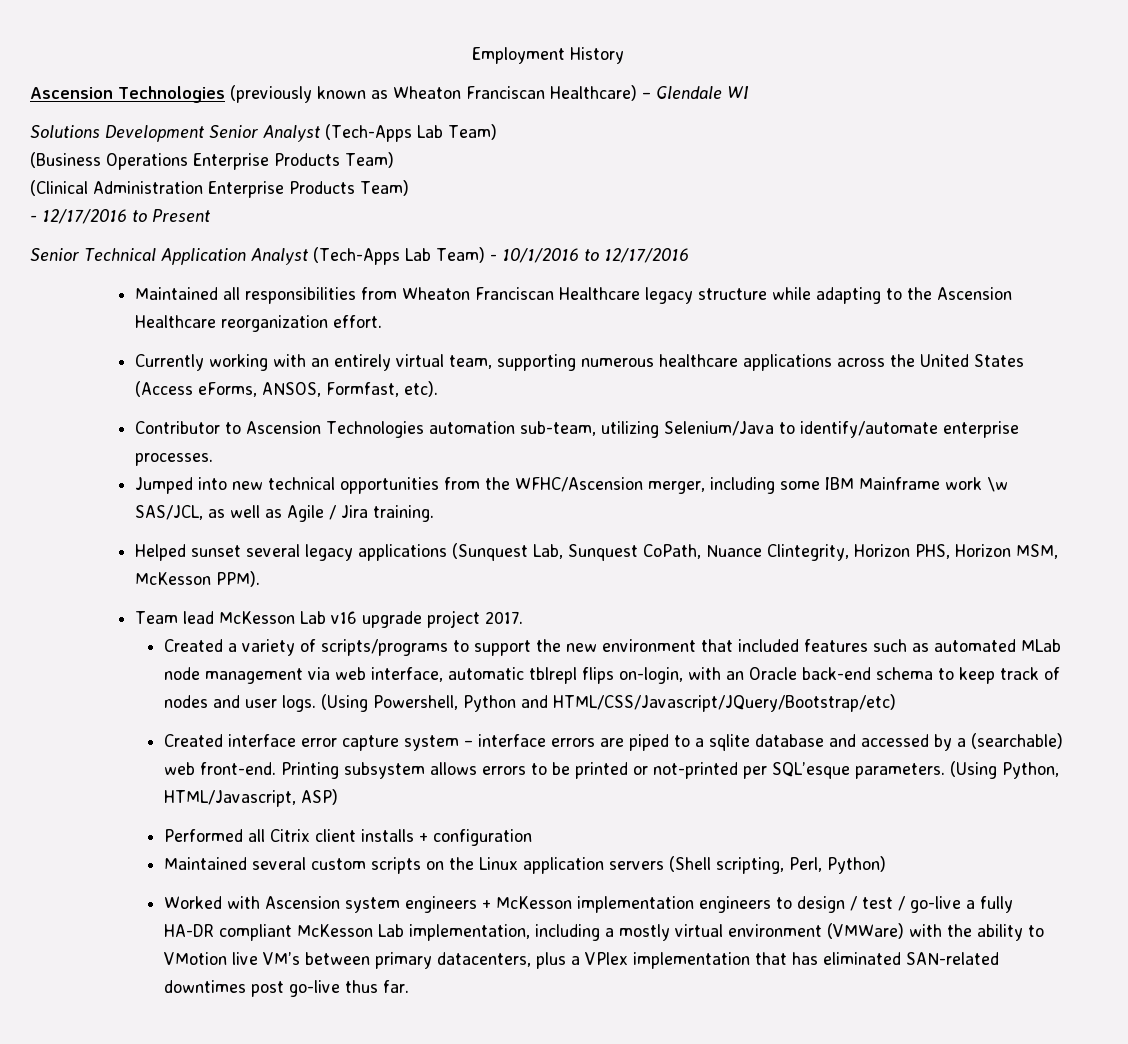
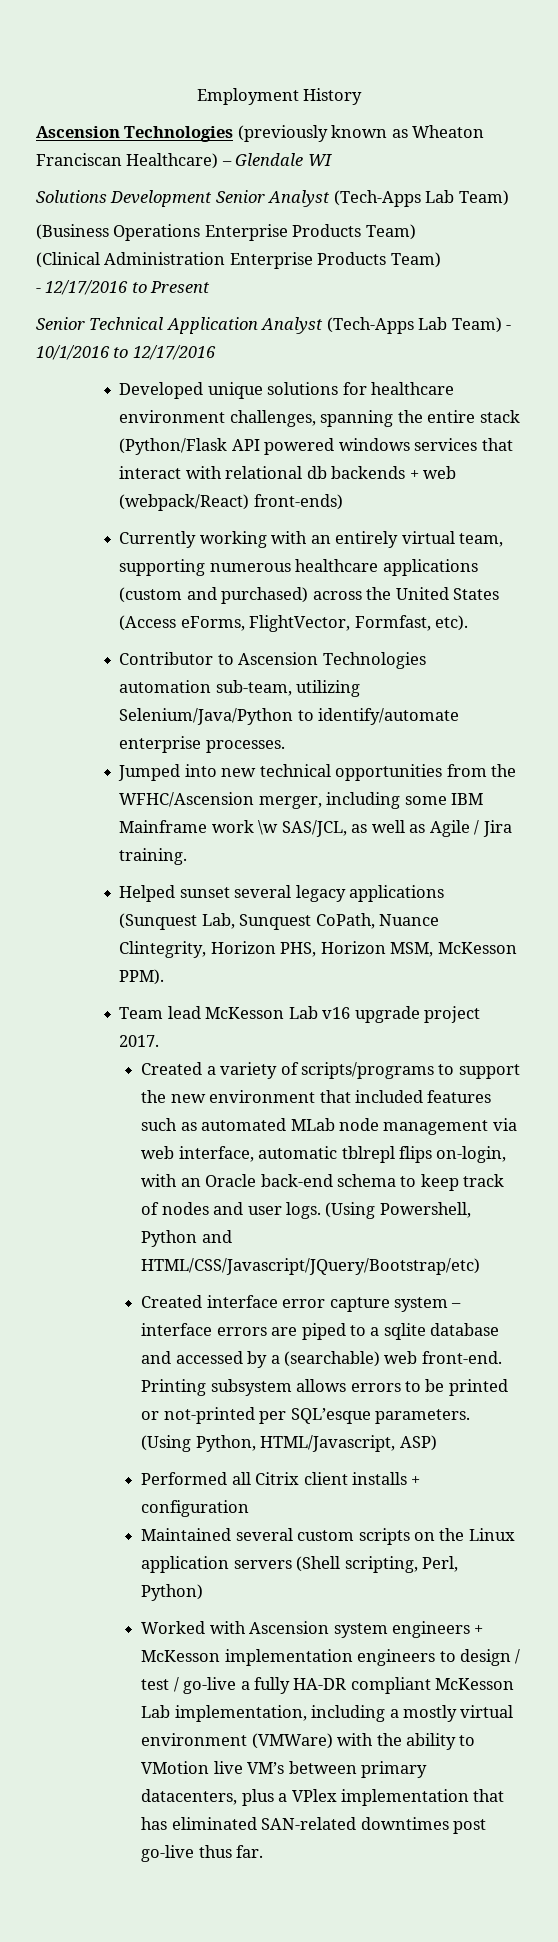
[134,287,1012,304] [134,315,382,332] Maintained all responsibilities from Wheaton Franciscan Healthcare legacy structure while adapting to the Ascension Healthcare reorganization effort. -> [119,382,455,399] [119,410,520,427] [119,438,513,455] [119,466,457,479] [119,494,343,511] Developed unique solutions for healthcare environment challenges, spanning the entire stack (Python/Flask API powered windows services that interact with relational db backends + web (webpack/React) front-ends)
(832, 362) none -> [119,587,309,604] (custom and purchased)
[261,382,321,397] ANSOS, -> [249,615,351,632] FlightVector,
[663,421,774,436] Selenium/Java -> [119,708,294,725] Selenium/Java/Python

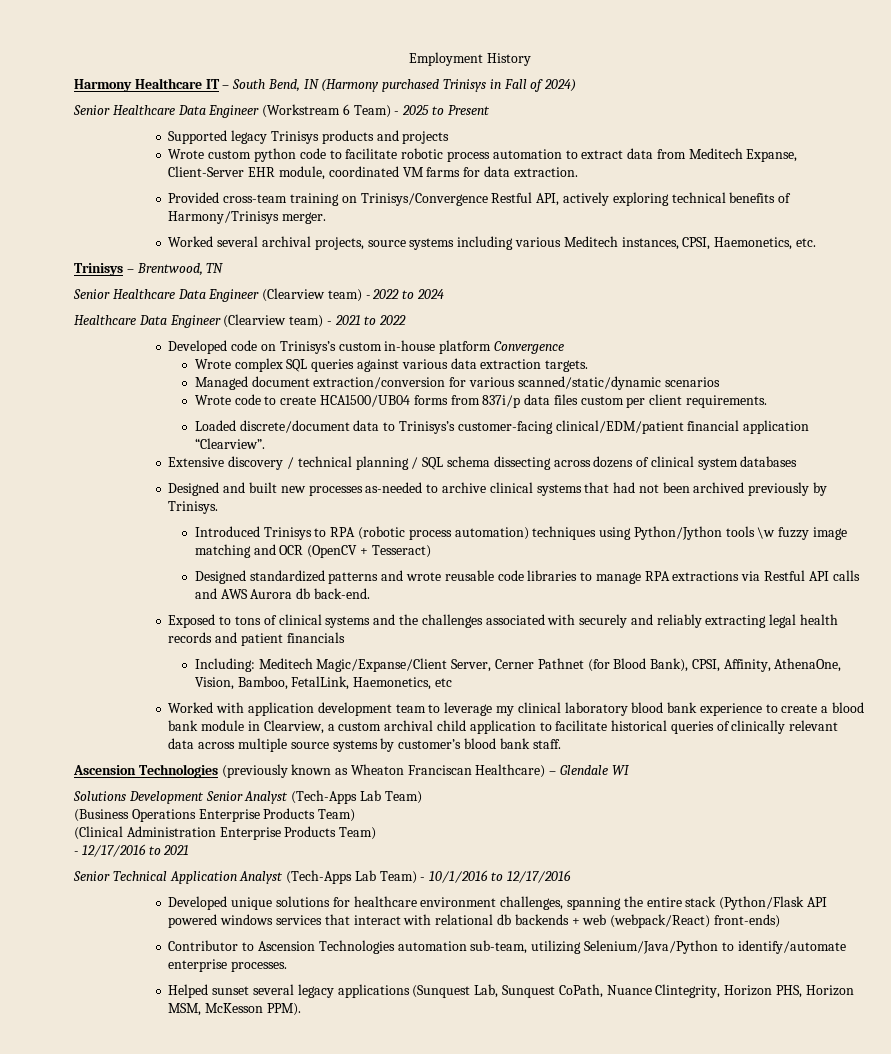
(363, 96) none -> [74,78,577,92] [73,104,490,118] [168,130,450,144] [168,148,798,162] [168,166,578,180] [168,192,792,206] [168,211,327,224] [168,236,816,250] [74,263,224,276] [73,288,445,302] [74,314,407,328] [168,340,564,354] [194,358,589,372] [194,376,720,390] [194,394,767,408] [194,420,810,434] [194,438,265,449] [168,456,798,470] [168,482,827,496] [168,501,219,514] [194,526,847,540] [194,544,431,558] [194,570,860,584] [194,588,370,599] [168,614,838,628] [168,632,345,646] [194,658,842,672] [194,676,452,690] [168,702,864,716] [168,720,839,734] [168,738,561,752] // Harmony Healthcare IT – South Bend, IN (Harmony purchased Trinisys in Fall of 2024) // Senior Healthcare Data Engineer (Workstream 6 Team) - 2025 to Present // Supported legacy Trinisys products and projects // Wrote custom python code to facilitate robotic process automation to extract data from Meditech Expanse, Client-Server EHR module, coordinated VM farms for data extraction. // Provided cross-team training on Trinisys/Convergence Restful API, actively exploring technical benefits of Harmony/Trinisys merger. // Worked several archival projects, source systems including various Meditech instances, CPSI, Haemonetics, etc. // Trinisys – Brentwood, TN // Senior Healthcare Data Engineer (Clearview team) - 2022 to 2024 // Healthcare Data Engineer (Clearview team) - 2021 to 2022 // Developed code on Trinisys’s custom in-house platform Convergence // Wrote complex SQL queries against various data extraction targets. // Managed document extraction/conversion for various scanned/static/dynamic scenarios // Wrote code to create HCA1500/UB04 forms from 837i/p data files custom per client requirements. // Loaded discrete/document data to Trinisys’s customer-facing clinical/EDM/patient financial application “Clearview”. // Extensive discovery / technical planning / SQL schema dissecting across dozens of clinical system databases // Designed and built new processes as-needed to archive clinical systems that had not been archived previously by Trinisys. // Introduced Trinisys to RPA (robotic process automation) techniques using Python/Jython tools \w fuzzy image matching and OCR (OpenCV + Tesseract) // Designed standardized patterns and wrote reusable code libraries to manage RPA extractions via Restful API calls and AWS Aurora db back-end. // Exposed to tons of clinical systems and the challenges associated with securely and reliably extracting legal health records and patient financials // Including: Meditech Magic/Expanse/Client Server, Cerner Pathnet (for Blood Bank), CPSI, Affinity, AthenaOne, Vision, Bamboo, FetalLink, Haemonetics, etc // Worked with application development team to leverage my clinical laboratory blood bank experience to create a blood bank module in Clearview, a custom archival child application to facilitate historical queries of clinically relevant data across multiple source systems by customer’s blood bank staff.
[150,281,211,293] Present -> [163,845,190,855] 2021
[119,531,504,548] [119,559,478,576] [119,587,500,604] [119,615,469,632] // Currently working with an entirely virtual team, supporting numerous healthcare applications (custom and purchased) across the United States (Access eForms, FlightVector, Formfast, etc). -> (780, 921) none
[118,764,517,781] [119,792,484,809] [119,820,512,837] [119,848,188,865] // Jumped into new technical opportunities from the WFHC/Ascension merger, including some IBM Mainframe work \w SAS/JCL, as well as Agile / Jira training. -> (288, 966) none
[119,1006,481,1023] [119,1035,160,1047] [141,1062,520,1079] [141,1090,492,1103] [141,1118,517,1135] [141,1146,507,1163] [141,1174,505,1191] [141,1202,471,1219] [141,1230,232,1247] [141,1258,481,1275] [141,1295,462,1312] [141,1323,500,1340] [141,1351,502,1368] [141,1379,508,1396] [141,1407,470,1424] [141,1435,437,1452] [141,1472,421,1485] [141,1500,250,1517] [141,1528,515,1545] [141,1556,458,1573] [141,1584,204,1601] [141,1621,484,1638] [141,1649,521,1666] [141,1677,515,1694] [141,1705,514,1722] [141,1733,476,1750] [141,1761,427,1778] [141,1789,505,1806] [141,1817,486,1834] [141,1845,264,1862] // Team lead McKesson Lab v16 upgrade project 2017. // Created a variety of scripts/programs to support the new environment that included features such as automated MLab node management via web interface, automatic tblrepl flips on-login, with an Oracle back-end schema to keep track of nodes and user logs. (Using Powershell, Python and HTML/CSS/Javascript/JQuery/Bootstrap/etc) // Created interface error capture system – interface errors are piped to a sqlite database and accessed by a (searchable) web front-end. Printing subsystem allows errors to be printed or not-printed per SQL’esque parameters. (Using Python, HTML/Javascript, ASP) // Performed all Citrix client installs + configuration // Maintained several custom scripts on the Linux application servers (Shell scripting, Perl, Python) // Worked with Ascension system engineers + McKesson implementation engineers to design / test / go-live a fully HA-DR compliant McKesson Lab implementation, including a mostly virtual environment (VMWare) with the ability to VMotion live VM’s between primary datacenters, plus a VPlex implementation that has eliminated SAN-related downtimes post go-live thus far. -> (302, 1009) none

